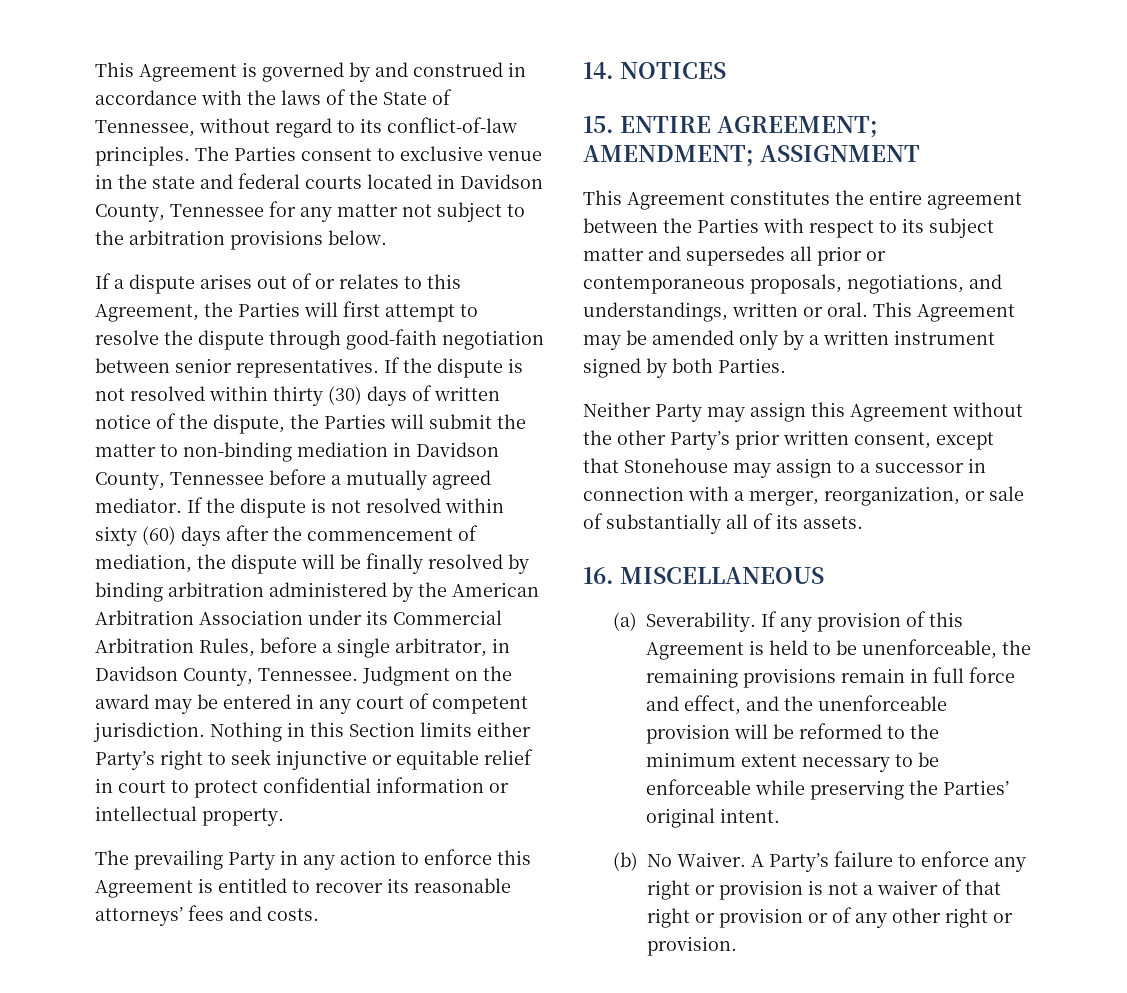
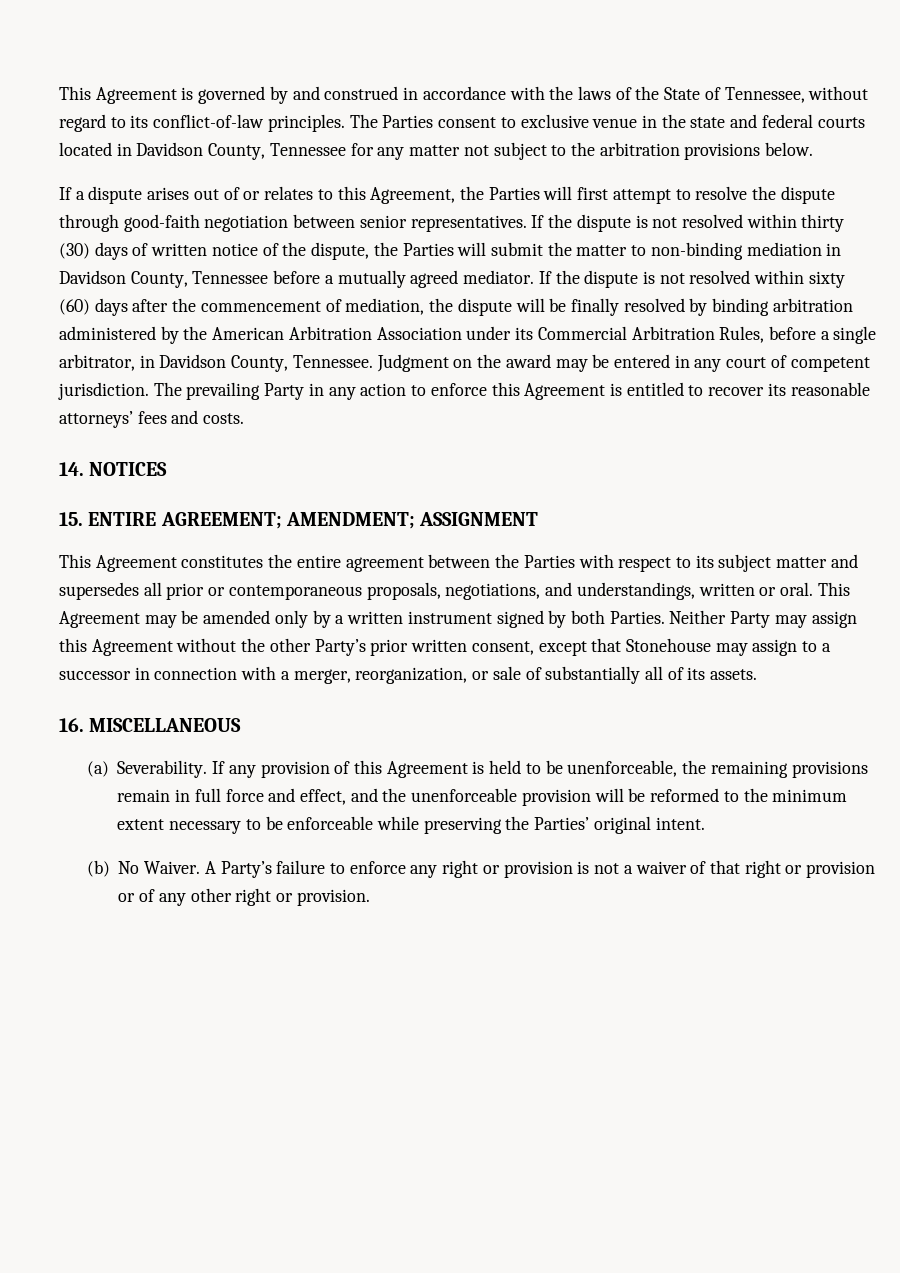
[210,722,531,742] [95,749,533,770] [95,777,509,798] [95,806,284,826] Nothing in this Section limits either Party’s right to seek injunctive or equitable relief in court to protect confidential information or intellectual property. // -> (149, 391) none
(786, 365) // -> (665, 617) none

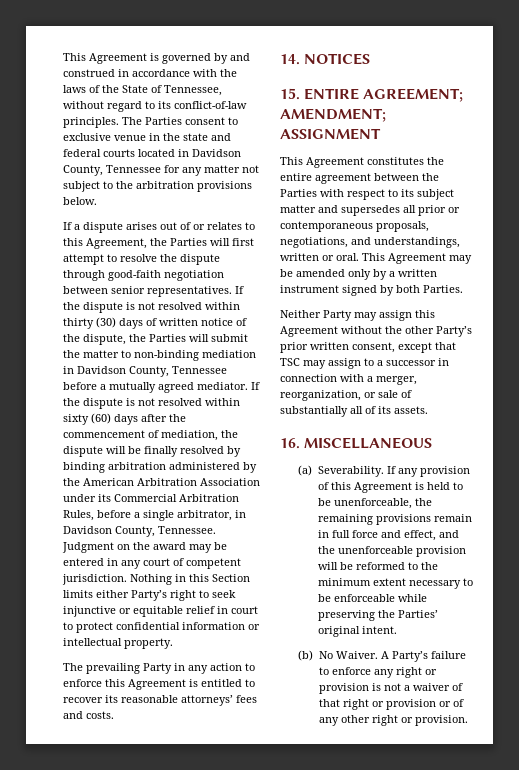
(149, 391) none -> [130,574,250,585] [63,590,236,601] [63,606,258,617] [63,622,260,633] [63,638,173,649] Nothing in this Section limits either Party’s right to seek injunctive or equitable relief in court to protect confidential information or intellectual property. //
(665, 617) none -> (463, 289) //
[625,638,711,652] Stonehouse -> [280,358,300,366] TSC

